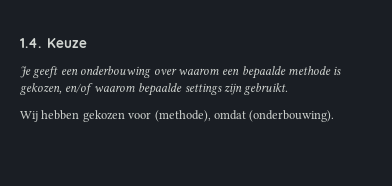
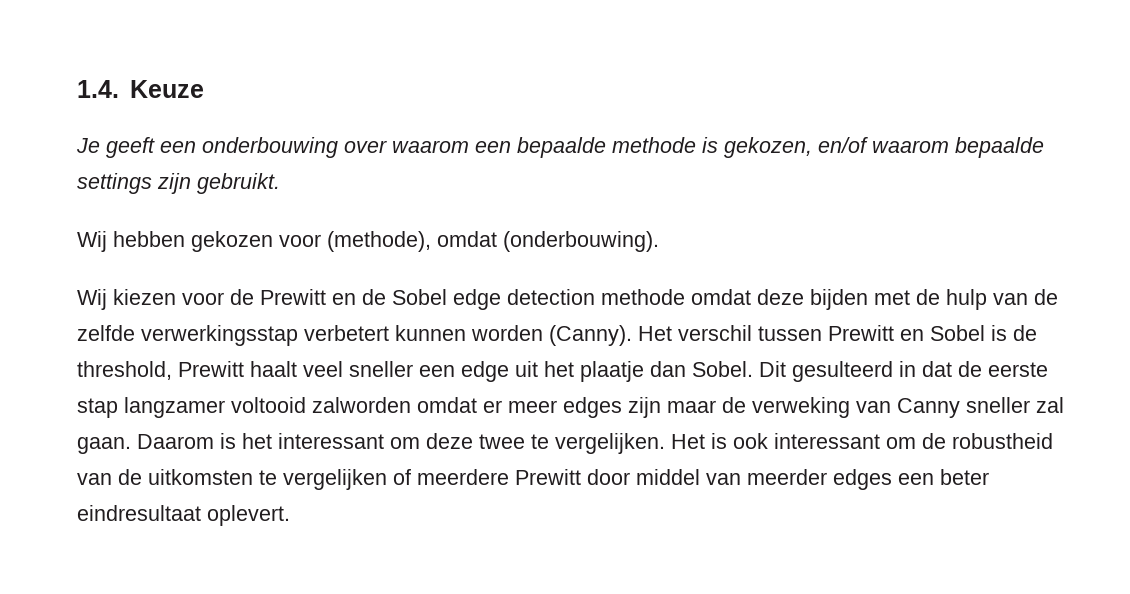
(335, 116) none -> [77,289,1058,310] [77,325,1037,346] [77,361,1048,382] [77,397,1064,418] [77,433,1053,454] [77,469,989,490] [77,505,290,526] // Wij kiezen voor de Prewitt en de Sobel edge detection methode omdat deze bijden met de hulp van de zelfde verwerkingsstap verbetert kunnen worden (Canny). Het verschil tussen Prewitt en Sobel is de threshold, Prewitt haalt veel sneller een edge uit het plaatje dan Sobel. Dit gesulteerd in dat de eerste stap langzamer voltooid zalworden omdat er meer edges zijn maar de verweking van Canny sneller zal gaan. Daarom is het interessant om deze twee te vergelijken. Het is ook interessant om de robustheid van de uitkomsten te vergelijken of meerdere Prewitt door middel van meerder edges een beter eindresultaat oplevert.

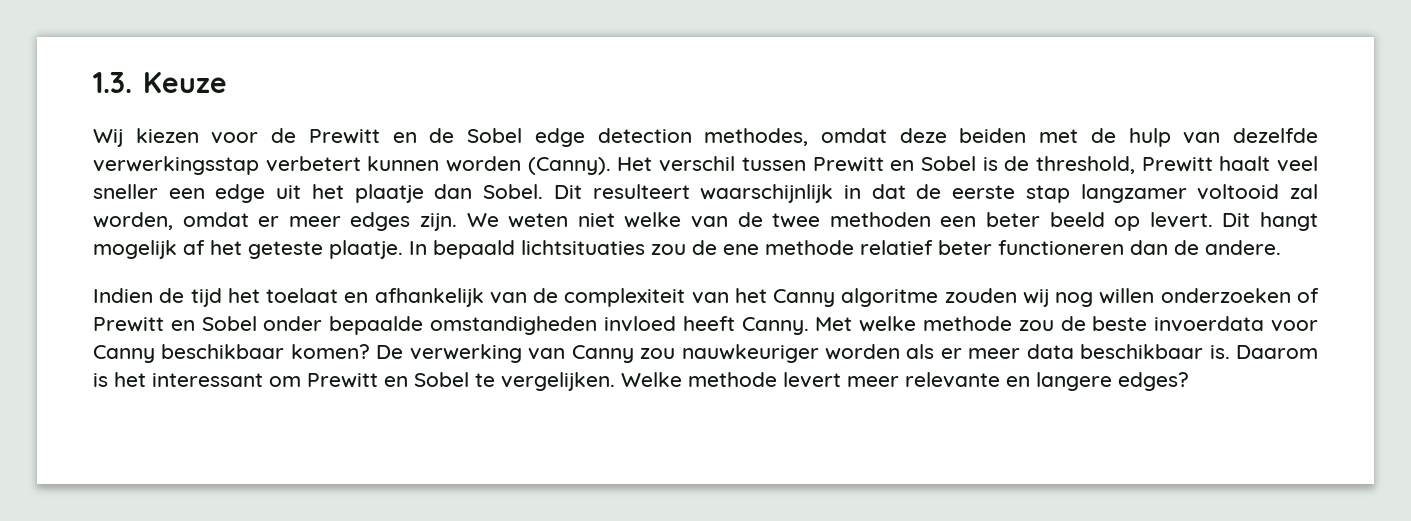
[77,80,119,98] 1.4. -> [93,72,132,93] 1.3.
[76,137,1044,158] [77,173,280,194] [77,231,659,252] // Je geeft een onderbouwing over waarom een bepaalde methode is gekozen, en/of waarom bepaalde settings zijn gebruikt. // Wij hebben gekozen voor (methode), omdat (onderbouwing). -> (227, 82) none
[601,289,685,305] methode -> [704,128,809,146] methodes,
[810,289,868,310] bijden -> [959,128,1027,143] beiden
[1034,289,1058,305] [77,325,135,341] de zelfde -> [1232,128,1318,143] dezelfde
[792,361,893,382] gesulteerd -> [592,184,834,203] resulteert waarschijnlijk
[312,397,411,413] zalworden -> [1289,184,1318,199] [93,212,173,230] zal worden,
[628,397,1064,418] [77,437,131,454] zijn maar de verweking van Canny sneller zal gaan. -> [420,212,1318,231] [93,240,1281,259] [93,288,1320,307] [93,316,1318,335] [93,344,1230,363] zijn. We weten niet welke van de twee methoden een beter beeld op levert. Dit hangt mogelijk af het geteste plaatje. In bepaald lichtsituaties zou de ene methode relatief beter functioneren dan de andere. // Indien de tijd het toelaat en afhankelijk van de complexiteit van het Canny algoritme zouden wij nog willen onderzoeken of Prewitt en Sobel onder bepaalde omstandigheden invloed heeft Canny. Met welke methode zou de beste invoerdata voor Canny beschikbaar komen? De verwerking van Canny zou nauwkeuriger worden als er meer data beschikbaar is.
[426,433,1053,454] [77,469,989,490] [77,505,290,526] deze twee te vergelijken. Het is ook interessant om de robustheid van de uitkomsten te vergelijken of meerdere Prewitt door middel van meerder edges een beter eindresultaat oplevert. -> [307,372,1189,391] Prewitt en Sobel te vergelijken. Welke methode levert meer relevante en langere edges?

